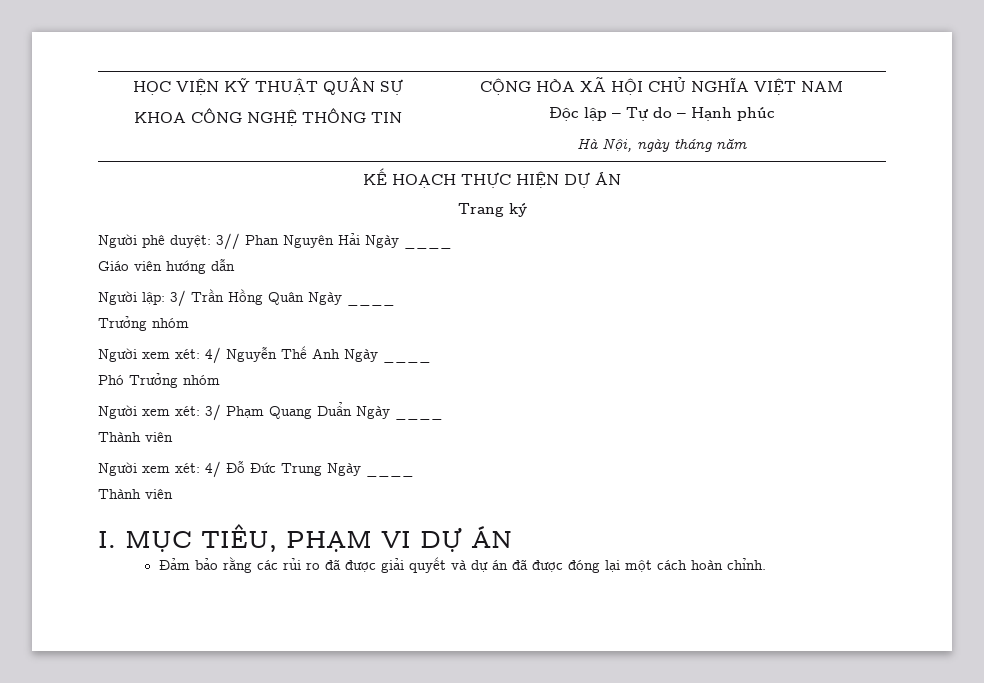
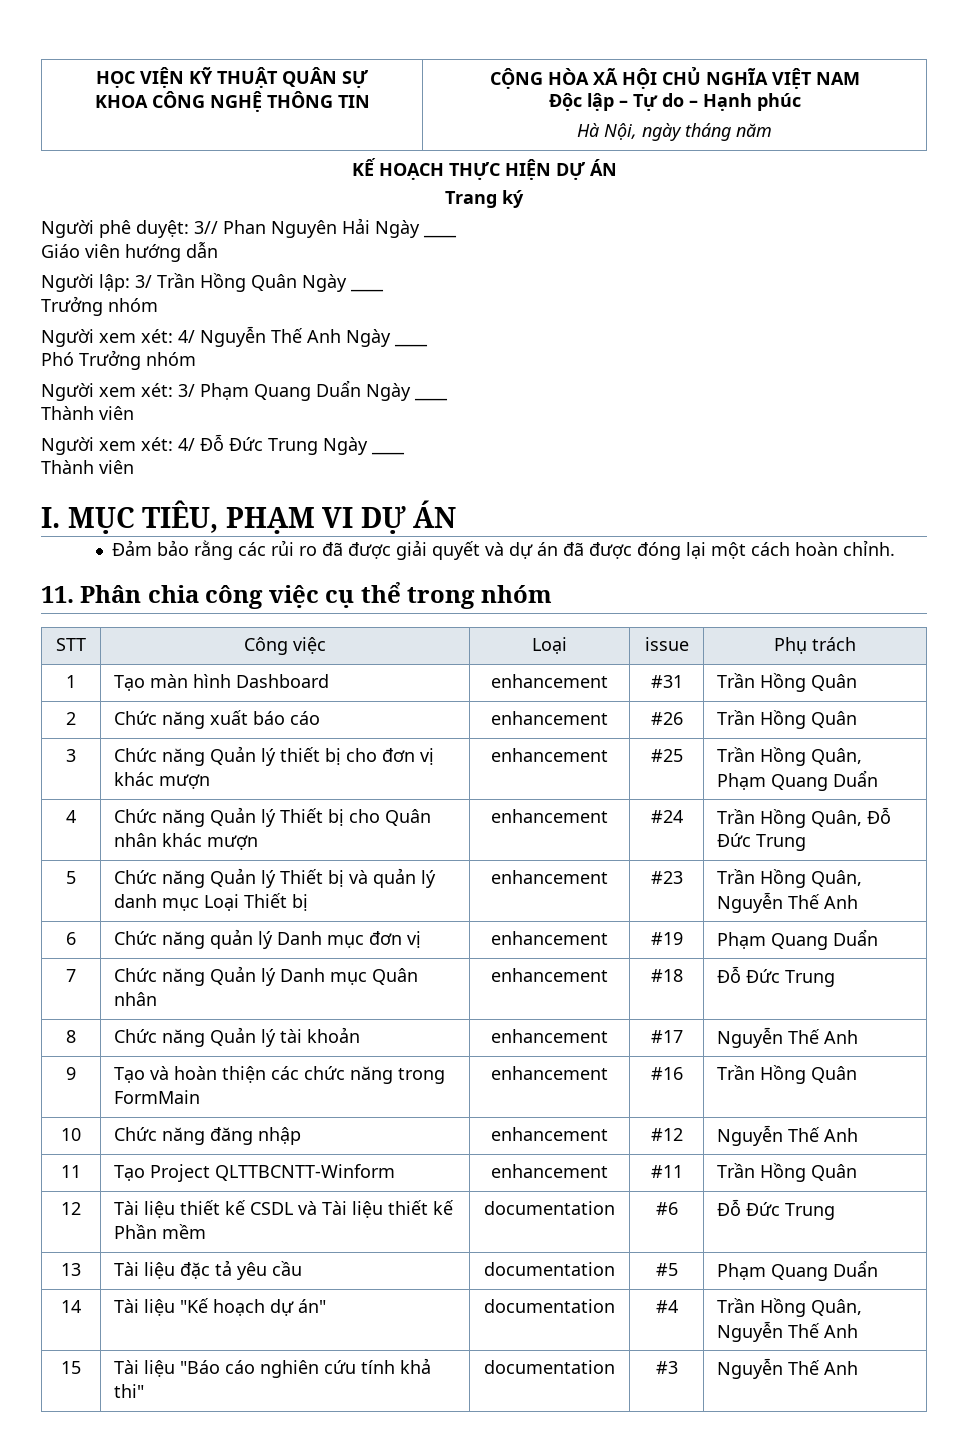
(766, 564) none -> [41,582,552,609] [56,638,86,651] [244,637,326,655] [532,637,567,654] [644,637,689,651] [774,637,856,654] [66,675,76,688] [114,674,330,691] [491,674,608,688] [650,675,683,688] [717,673,858,692] [66,712,76,725] [114,710,321,729] [491,711,608,725] [650,712,683,725] [717,710,858,729] [66,749,76,762] [114,746,435,766] [114,772,211,789] [491,748,608,762] [650,749,683,762] [717,747,863,766] [717,770,879,791] [66,810,76,823] [114,807,432,827] [114,833,259,850] [491,809,608,823] [650,810,683,823] [717,807,892,828] [717,833,807,851] [66,871,76,884] [114,868,437,888] [114,893,309,911] [491,870,608,884] [650,871,683,884] [717,869,863,888] [717,892,859,913] [66,932,76,945] [114,929,422,949] [491,931,608,945] [650,932,683,945] [717,929,879,950] [66,969,76,982] [114,966,419,986] [114,992,158,1006] [491,968,608,982] [650,969,683,982] [717,966,836,987] [66,1030,76,1043] [114,1027,361,1047] [491,1029,608,1043] [650,1030,683,1043] [717,1027,859,1048] [66,1067,76,1080] [114,1066,446,1084] [114,1090,201,1104] [491,1066,608,1080] [650,1067,683,1080] [717,1065,858,1084] [61,1128,81,1141] [114,1127,302,1145] [491,1127,608,1141] [650,1128,683,1141] [717,1125,859,1146] [61,1165,81,1178] [114,1164,396,1182] [491,1164,608,1178] [650,1165,683,1178] [717,1163,858,1182] [61,1202,81,1215] [114,1200,454,1218] [114,1224,207,1239] [484,1201,615,1215] [655,1202,678,1215] [717,1199,836,1220] [61,1263,81,1276] [114,1260,303,1280] [484,1262,615,1276] [655,1263,678,1276] [717,1260,879,1281] [61,1300,81,1313] [114,1298,327,1316] [484,1299,615,1313] [655,1300,678,1313] [717,1298,863,1317] [717,1321,859,1342] [61,1361,81,1374] [114,1358,432,1378] [114,1384,145,1398] [484,1360,615,1374] [655,1361,678,1374] [717,1358,859,1379] // 11. Phân chia công việc cụ thể trong nhóm // STT | Công việc | Loại | issue | Phụ trách // 1 | Tạo màn hình Dashboard | enhancement | #31 | Trần Hồng Quân // 2 | Chức năng xuất báo cáo | enhancement | #26 | Trần Hồng Quân // 3 | Chức năng Quản lý thiết bị cho đơn vị khác mượn | enhancement | #25 | Trần Hồng Quân, Phạm Quang Duẩn // 4 | Chức năng Quản lý Thiết bị cho Quân nhân khác mượn | enhancement | #24 | Trần Hồng Quân, Đỗ Đức Trung // 5 | Chức năng Quản lý Thiết bị và quản lý danh mục Loại Thiết bị | enhancement | #23 | Trần Hồng Quân, Nguyễn Thế Anh // 6 | Chức năng quản lý Danh mục đơn vị | enhancement | #19 | Phạm Quang Duẩn // 7 | Chức năng Quản lý Danh mục Quân nhân | enhancement | #18 | Đỗ Đức Trung // 8 | Chức năng Quản lý tài khoản | enhancement | #17 | Nguyễn Thế Anh // 9 | Tạo và hoàn thiện các chức năng trong FormMain | enhancement | #16 | Trần Hồng Quân // 10 | Chức năng đăng nhập | enhancement | #12 | Nguyễn Thế Anh // 11 | Tạo Project QLTTBCNTT-Winform | enhancement | #11 | Trần Hồng Quân // 12 | Tài liệu thiết kế CSDL và Tài liệu thiết kế Phần mềm | documentation | #6 | Đỗ Đức Trung // 13 | Tài liệu đặc tả yêu cầu | documentation | #5 | Phạm Quang Duẩn // 14 | Tài liệu "Kế hoạch dự án" | documentation | #4 | Trần Hồng Quân, Nguyễn Thế Anh // 15 | Tài liệu "Báo cáo nghiên cứu tính khả thi" | documentation | #3 | Nguyễn Thế Anh

